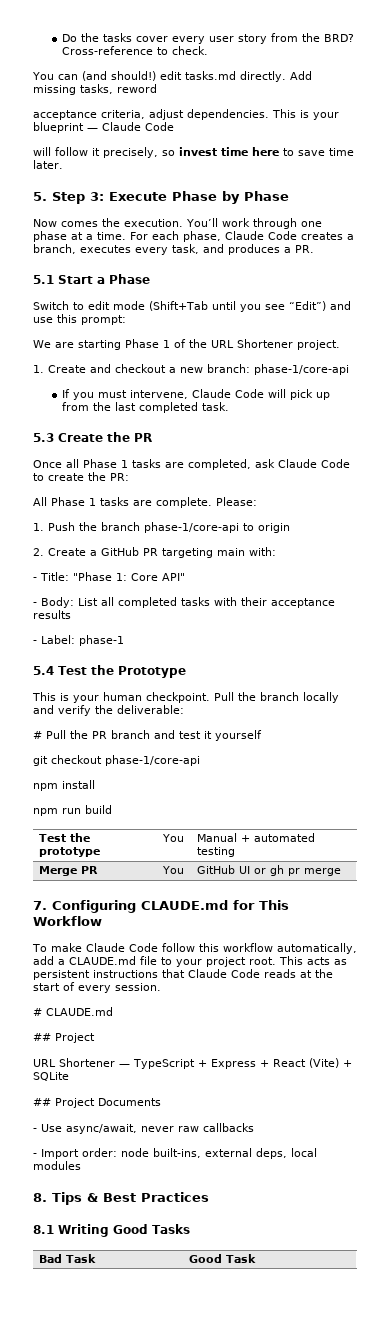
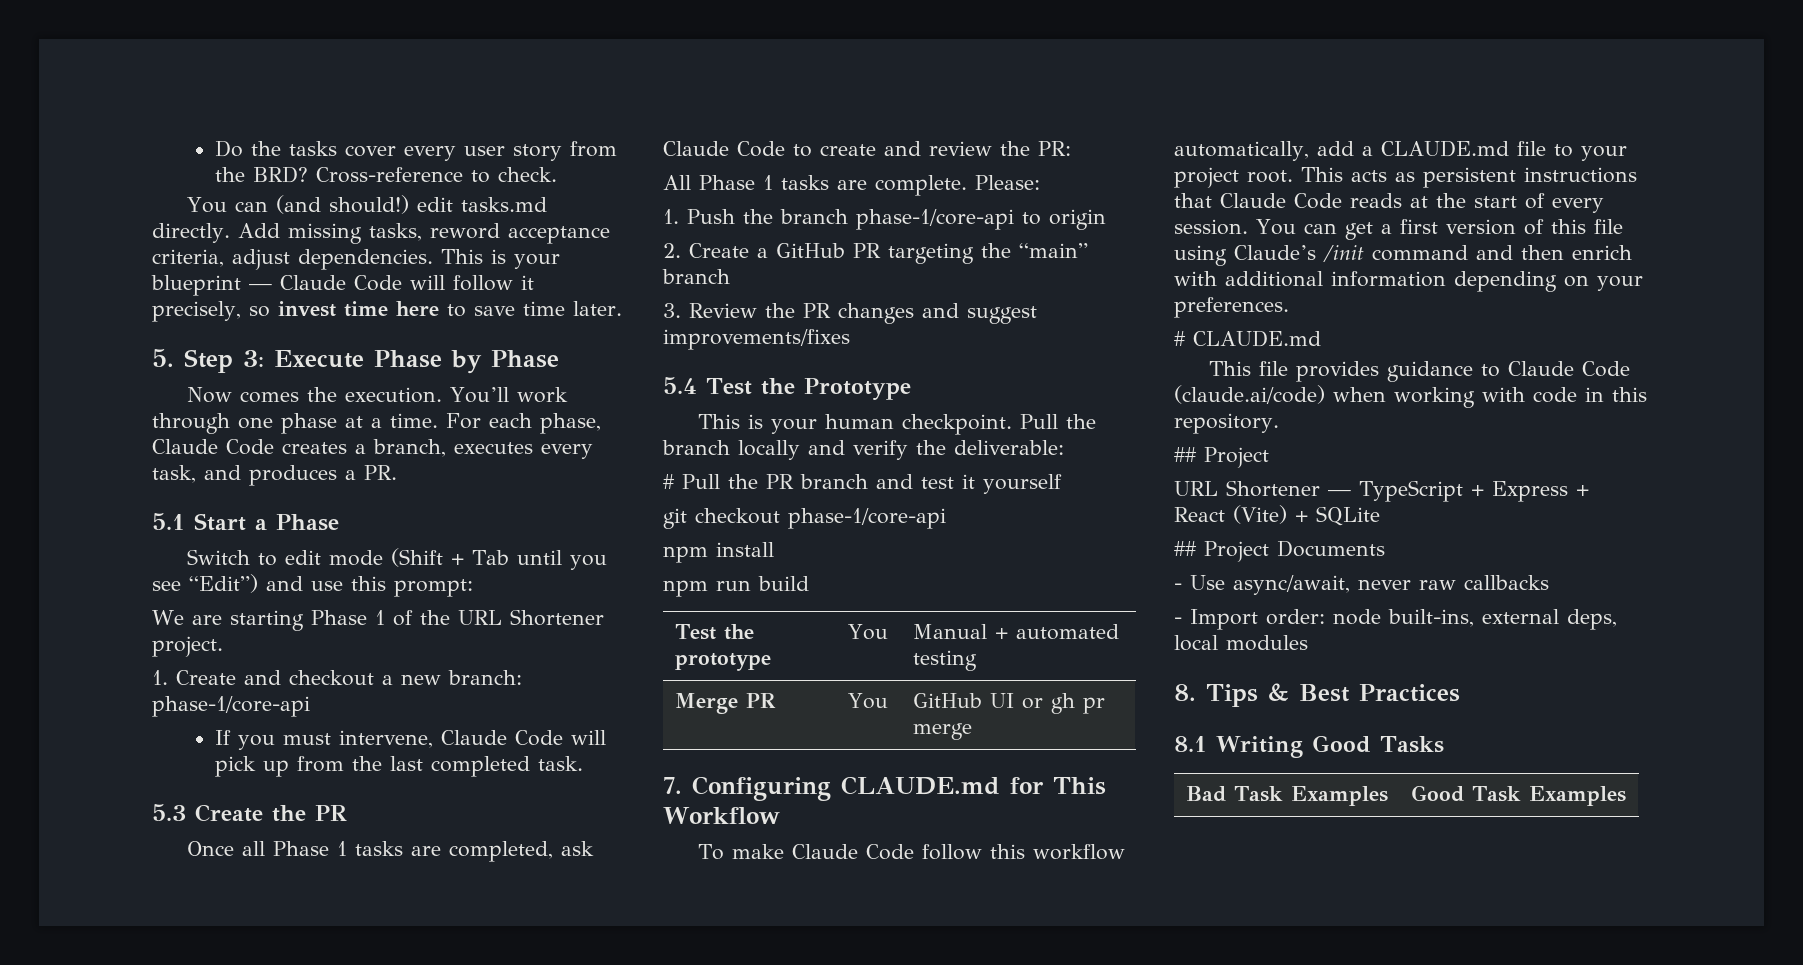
(157, 88) // -> (500, 231) none
(174, 126) // -> (402, 283) none
[149,301,208,311] (Shift+Tab -> [390,548,509,567] (Shift + Tab
(84, 477) none -> [884,141,992,156] and review
[217,547,276,556] [33,572,185,581] [33,597,335,608] [33,610,71,619] [33,635,124,646] main with: // - Title: "Phase 1: Core API" // - Body: List all completed tasks with their acceptance results // - Label: phase-1 -> [981,243,1088,258] [662,269,730,284] [663,303,1037,324] [663,329,850,350] the “main” branch // 3. Review the PR changes and suggest improvements/fixes
[33,1007,113,1016] // # CLAUDE.md -> [1256,219,1623,240] [1174,245,1632,266] [1174,271,1643,292] [1174,297,1289,318] [1174,330,1321,347] [1208,361,1630,382] [1174,385,1647,408] [1174,413,1279,434] You can get a first version of this file using Claude’s /init command and then enrich with additional information depending on your preferences. // # CLAUDE.md // This file provides guidance to Claude Code (claude.ai/code) when working with code in this repository.
(96, 1258) none -> [1290,786,1388,806] Examples
(256, 1258) none -> [1528,786,1626,806] Examples

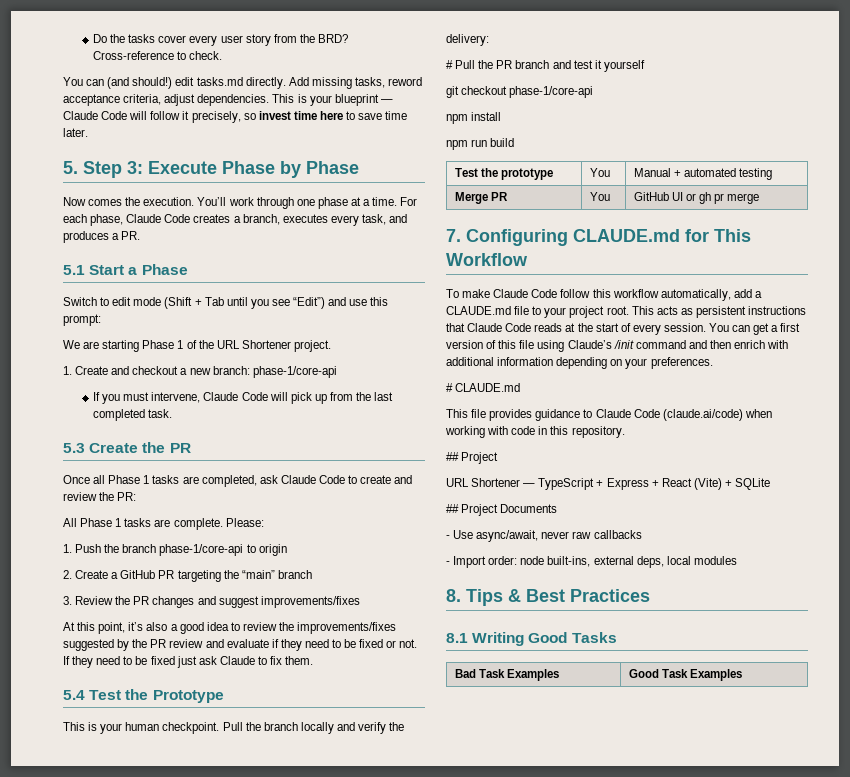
(850, 339) none -> [63,622,397,634] [63,639,418,651] [63,656,314,668] // At this point, it’s also a good idea to review the improvements/fixes suggested by the PR review and evaluate if they need to be fixed or not. If they need to be fixed just ask Claude to fix them.
[954,440,1064,455] deliverable: -> [446,34,489,46] delivery:

